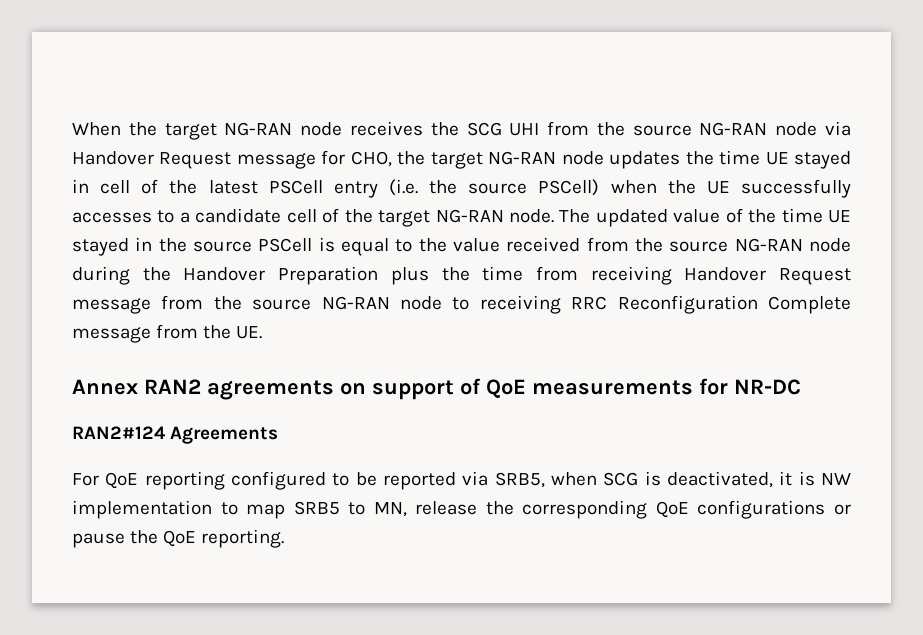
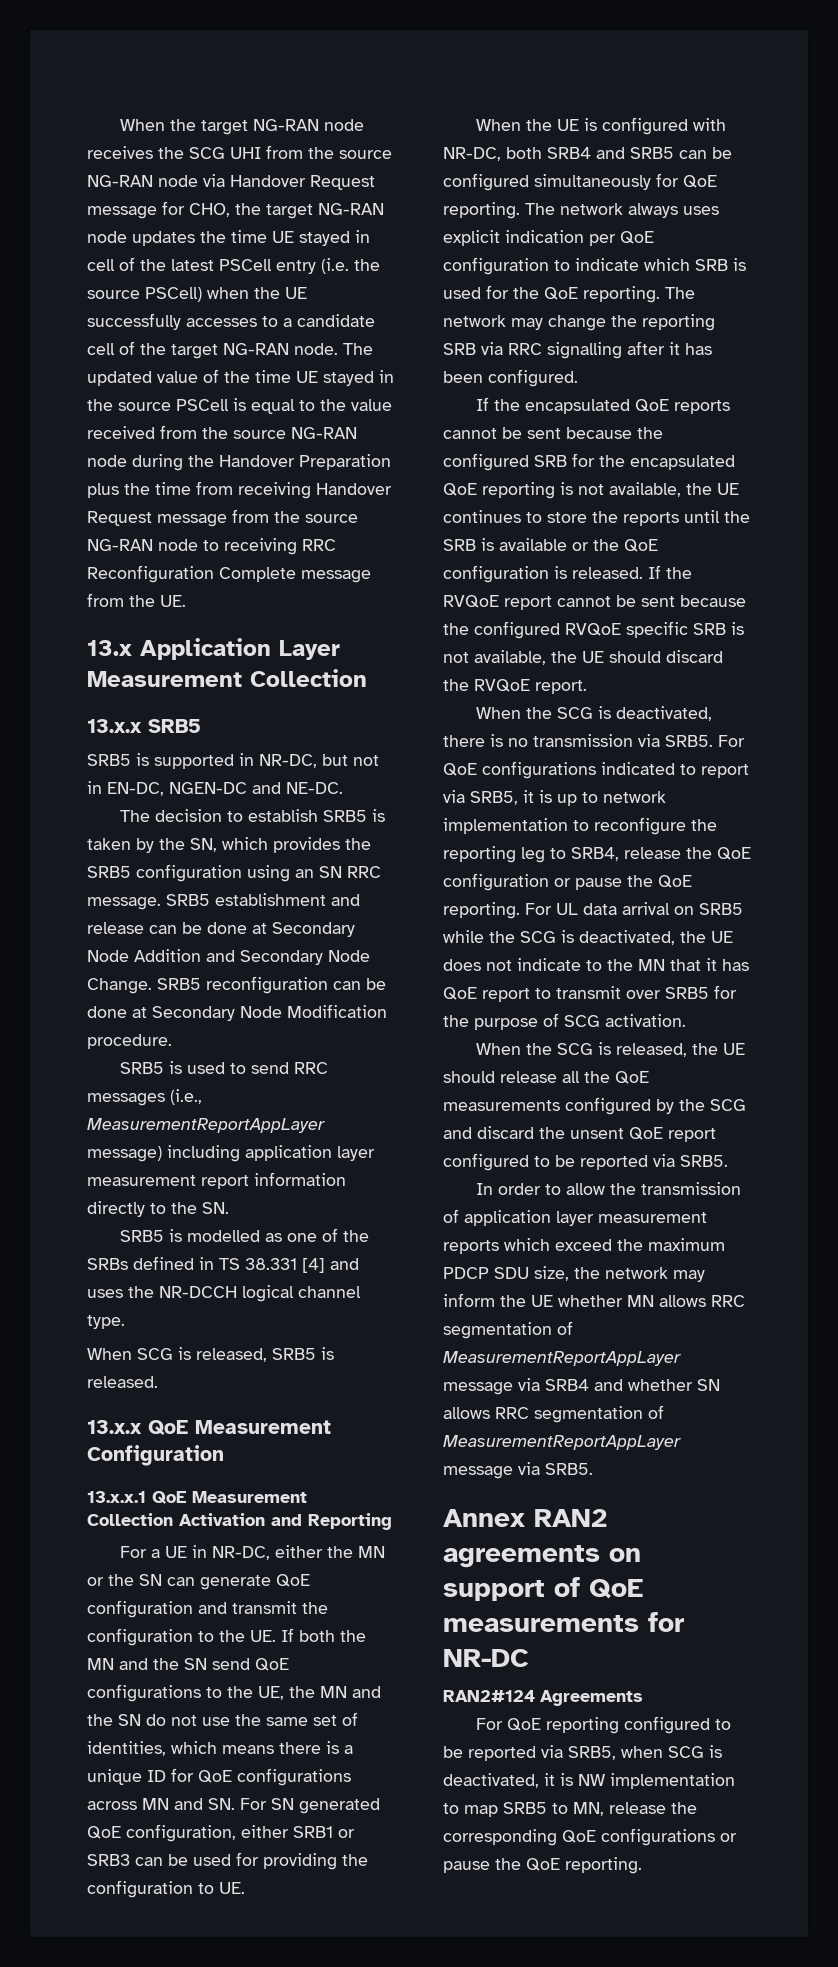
(263, 332) none -> [87,638,340,660] [87,669,367,687] [87,719,201,733] [87,753,379,769] [87,781,343,796] [120,809,386,822] [87,837,371,853] [87,864,381,882] [87,893,360,910] [87,922,355,937] [87,949,370,965] [87,976,386,994] [87,1004,387,1021] [87,1034,172,1049] [120,1061,329,1074] [87,1089,202,1106] [87,1118,325,1133] [87,1145,375,1162] [87,1172,346,1189] [87,1201,229,1217] [120,1228,370,1242] [87,1256,359,1273] [87,1285,361,1302] [87,1315,125,1329] [87,1347,334,1362] [87,1376,158,1388] [87,1420,331,1435] [87,1445,224,1466] [87,1491,307,1504] [87,1513,392,1530] [120,1545,386,1560] [87,1574,310,1590] [87,1600,328,1618] [87,1628,366,1646] [87,1658,289,1671] [87,1684,381,1702] [87,1712,358,1726] [87,1741,353,1756] [87,1768,351,1786] [87,1798,380,1814] [87,1824,355,1842] [87,1852,368,1870] [87,1880,245,1898] [476,117,727,135] [443,147,732,161] [443,173,717,191] [443,202,719,219] [443,230,654,246] [443,257,746,275] [443,285,695,303] [443,314,715,331] [443,341,712,359] [443,369,578,387] [476,397,731,414] [443,427,663,439] [443,453,735,471] [443,482,739,499] [443,510,750,526] [443,538,658,552] [443,565,692,583] [443,595,746,610] [443,621,744,639] [443,650,723,665] [443,679,587,694] [476,706,713,721] [443,734,745,747] [443,761,749,779] [443,790,666,806] [443,817,717,835] [443,846,751,863] [443,873,692,891] [443,902,743,919] [443,930,733,945] [443,958,749,971] [443,985,737,1002] [443,1013,686,1030] [476,1042,746,1057] [443,1071,649,1084] [443,1097,746,1115] [443,1126,716,1142] [443,1153,728,1171] [476,1182,742,1195] [443,1209,707,1226] [443,1238,725,1254] [443,1266,705,1282] [443,1293,745,1307] [443,1321,573,1339] [443,1351,681,1366] [443,1378,720,1395] [443,1405,664,1423] [443,1435,681,1450] [443,1462,593,1479] // 13.x Application Layer Measurement Collection // 13.x.x SRB5 // SRB5 is supported in NR-DC, but not in EN-DC, NGEN-DC and NE-DC. // The decision to establish SRB5 is taken by the SN, which provides the SRB5 configuration using an SN RRC message. SRB5 establishment and release can be done at Secondary Node Addition and Secondary Node Change. SRB5 reconfiguration can be done at Secondary Node Modification procedure. // SRB5 is used to send RRC messages (i.e., MeasurementReportAppLayer message) including application layer measurement report information directly to the SN. // SRB5 is modelled as one of the SRBs defined in TS 38.331 [4] and uses the NR-DCCH logical channel type. // When SCG is released, SRB5 is released. // 13.x.x QoE Measurement Configuration // 13.x.x.1 QoE Measurement Collection Activation and Reporting // For a UE in NR-DC, either the MN or the SN can generate QoE configuration and transmit the configuration to the UE. If both the MN and the SN send QoE configurations to the UE, the MN and the SN do not use the same set of identities, which means there is a unique ID for QoE configurations across MN and SN. For SN generated QoE configuration, either SRB1 or SRB3 can be used for providing the configuration to UE. // When the UE is configured with NR-DC, both SRB4 and SRB5 can be configured simultaneously for QoE reporting. The network always uses explicit indication per QoE configuration to indicate which SRB is used for the QoE reporting. The network may change the reporting SRB via RRC signalling after it has been configured. // If the encapsulated QoE reports cannot be sent because the configured SRB for the encapsulated QoE reporting is not available, the UE continues to store the reports until the SRB is available or the QoE configuration is released. If the RVQoE report cannot be sent because the configured RVQoE specific SRB is not available, the UE should discard the RVQoE report. // When the SCG is deactivated, there is no transmission via SRB5. For QoE configurations indicated to report via SRB5, it is up to network implementation to reconfigure the reporting leg to SRB4, release the QoE configuration or pause the QoE reporting. For UL data arrival on SRB5 while the SCG is deactivated, the UE does not indicate to the MN that it has QoE report to transmit over SRB5 for the purpose of SCG activation. // When the SCG is released, the UE should release all the QoE measurements configured by the SCG and discard the unsent QoE report configured to be reported via SRB5. // In order to allow the transmission of application layer measurement reports which exceed the maximum PDCP SDU size, the network may inform the UE whether MN allows RRC segmentation of MeasurementReportAppLayer message via SRB4 and whether SN allows RRC segmentation of MeasurementReportAppLayer message via SRB5.

